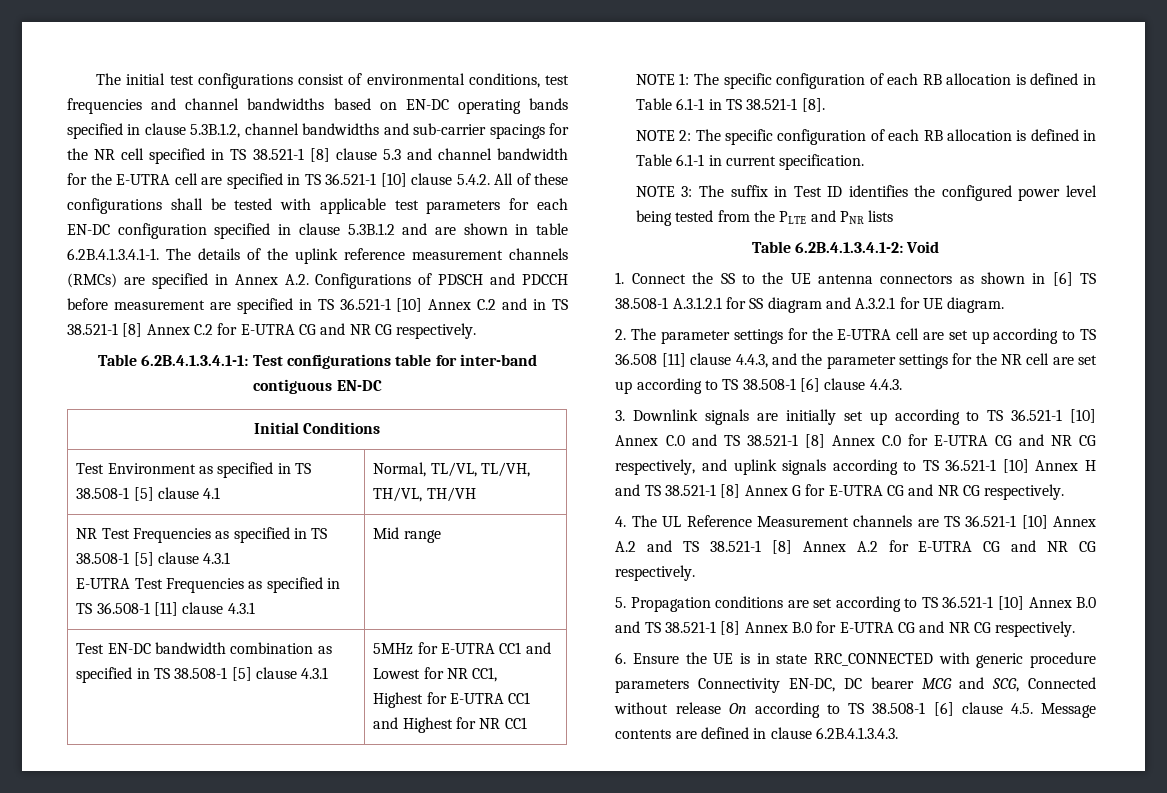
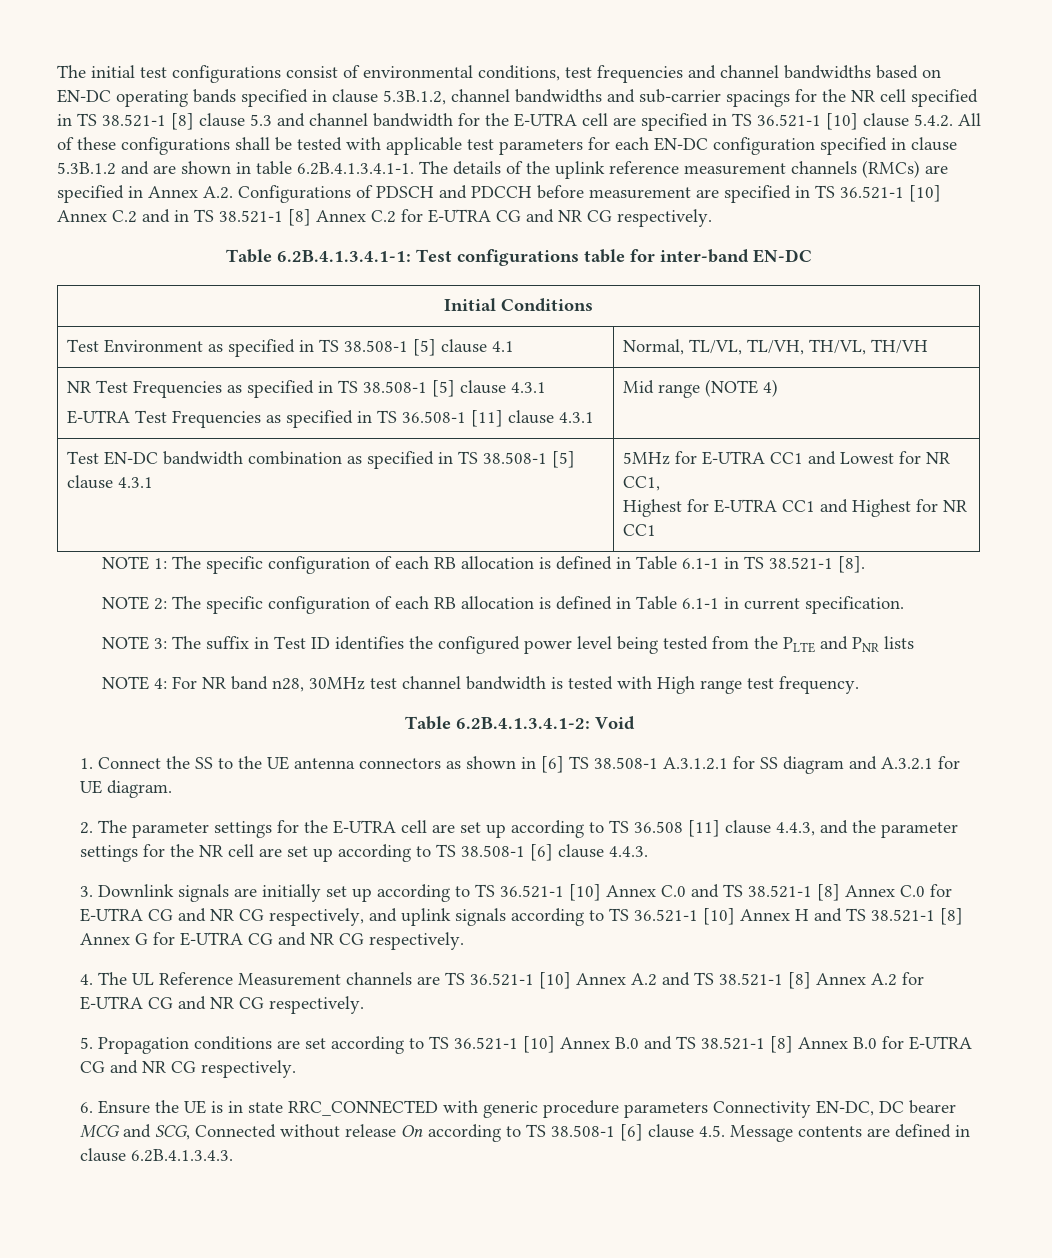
[253,379,333,394] contiguous -> (749, 256) none
(441, 536) none -> [704,379,778,397] (NOTE 4)
(894, 216) none -> [102,676,860,694] // NOTE 4: For NR band n28, 30MHz test channel bandwidth is tested with High range test frequency.

